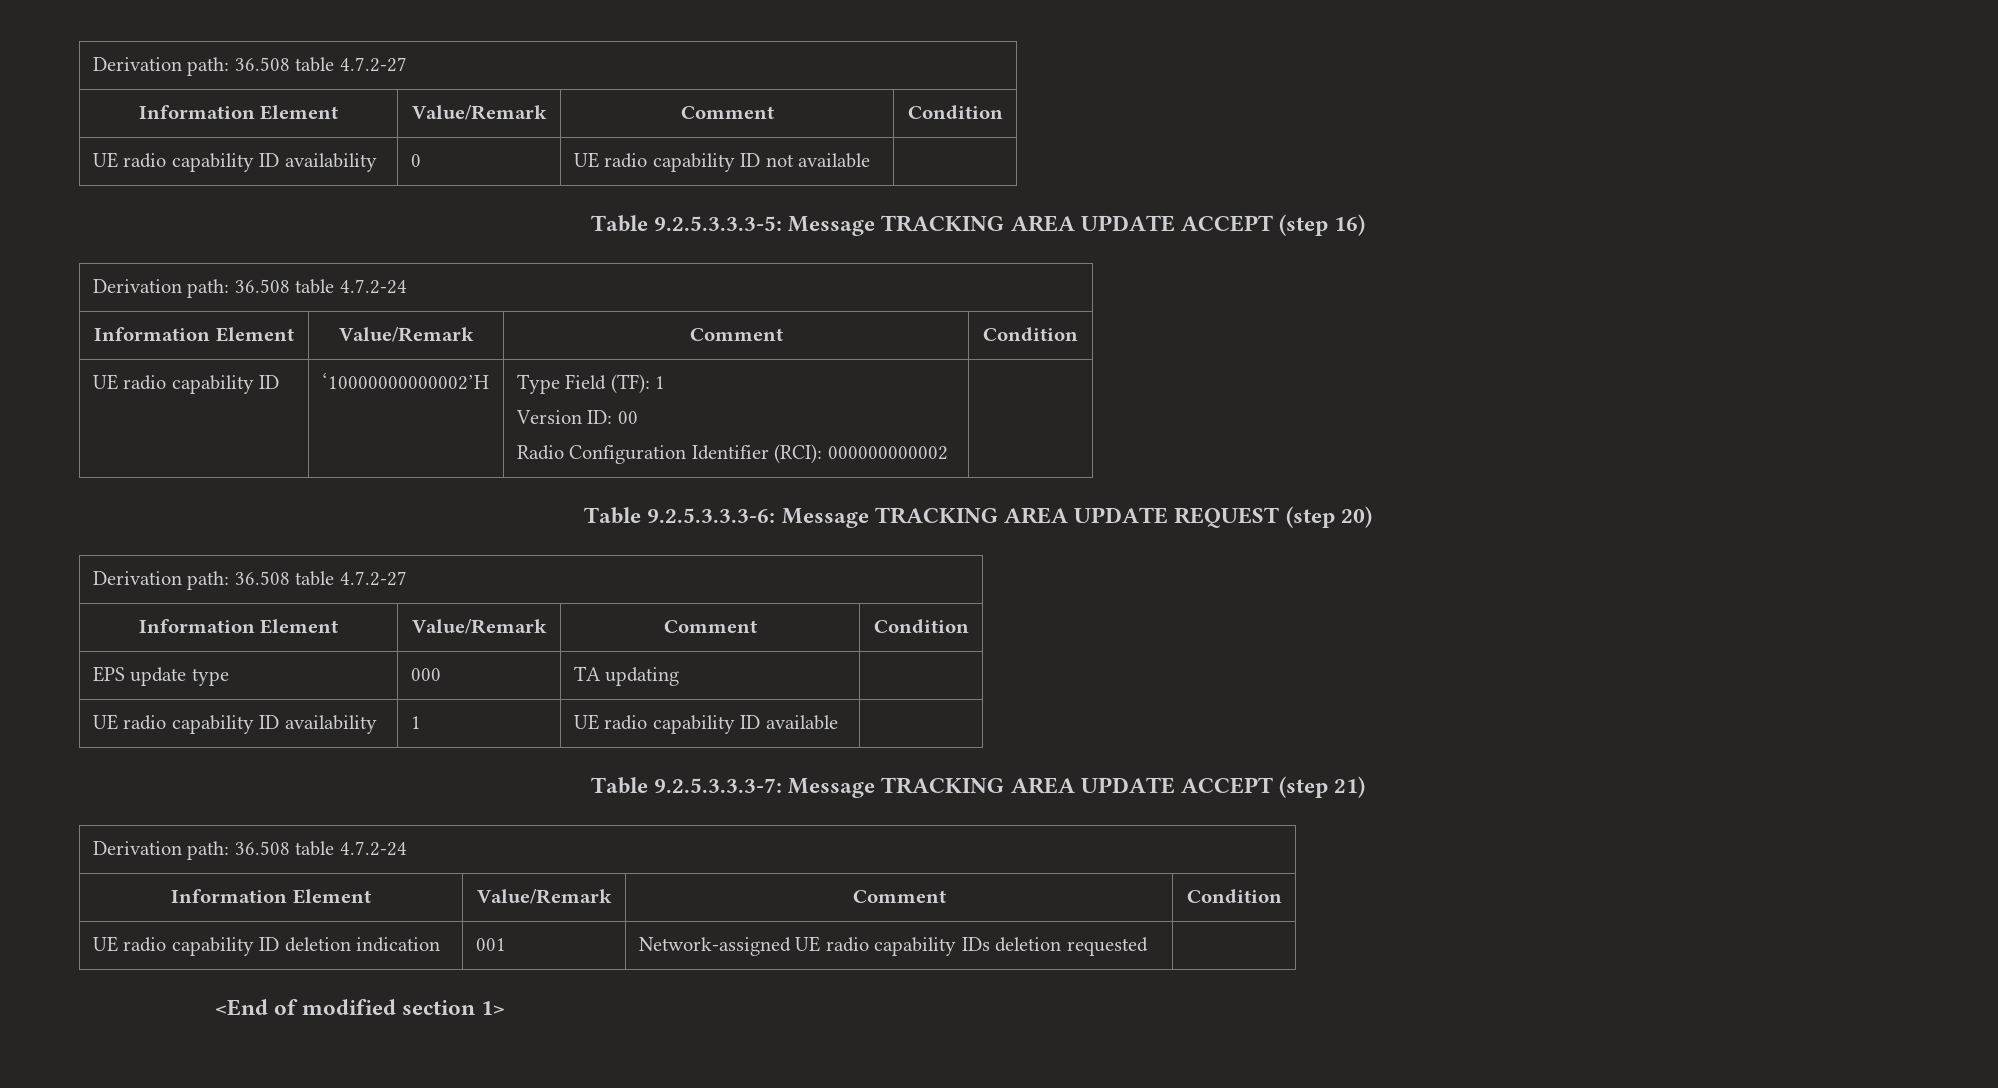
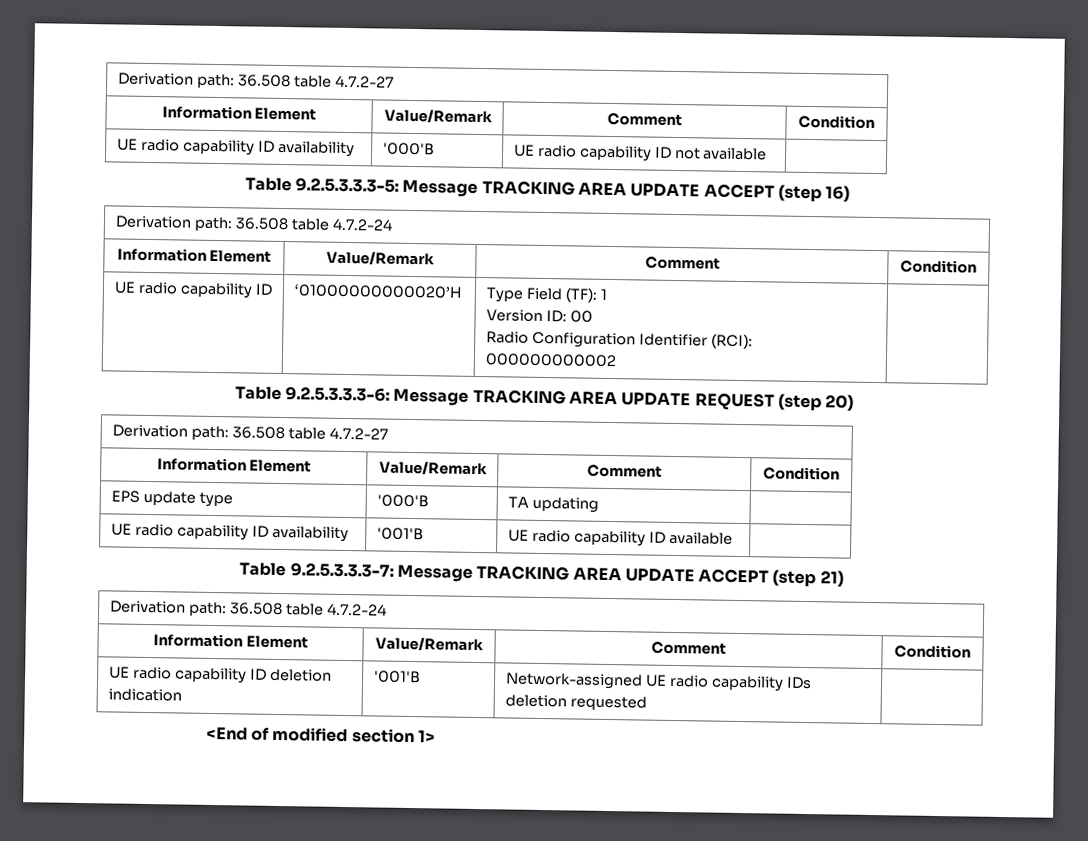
[410,154,421,167] 0 -> [382,142,435,156] '000'B
[321,373,489,390] ‘10000000000002’H -> [293,284,463,299] ‘01000000000020’H
[410,668,441,681] 000 -> [376,494,429,508] '000'B
[410,716,421,729] 1 -> [376,527,424,541] '001'B
[475,938,506,951] 001 -> [373,670,421,684] '001'B

